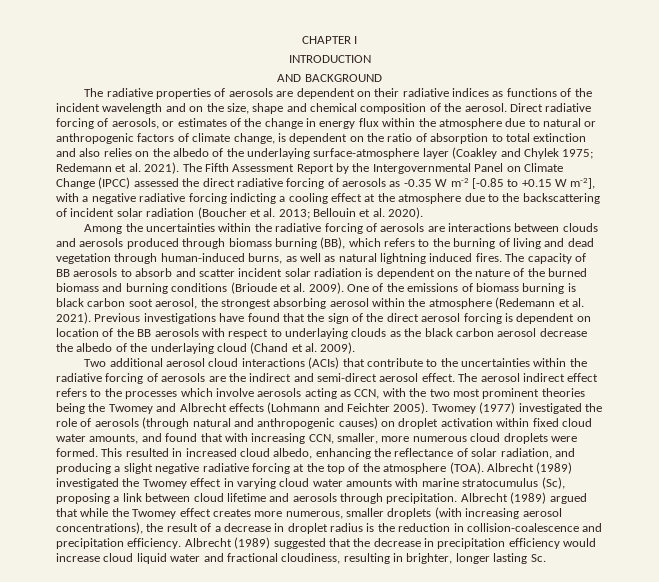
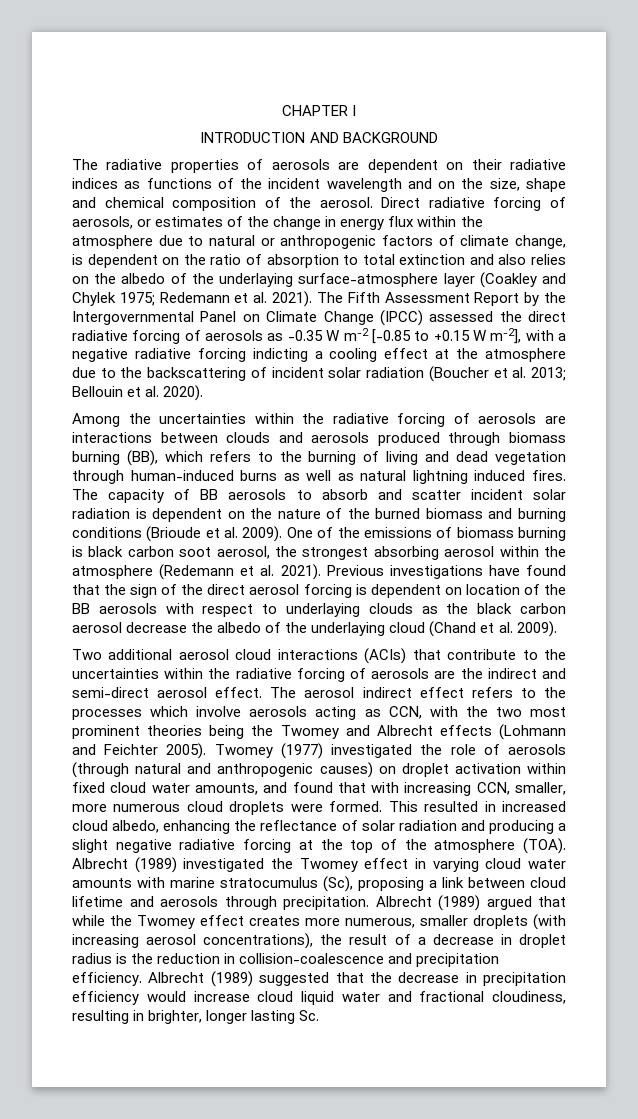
(371, 59) // -> (306, 137) none
[248,253,283,264] burns, -> [240,470,278,481] burns
[500,448,552,459] radiation, -> [398,820,457,831] radiation

